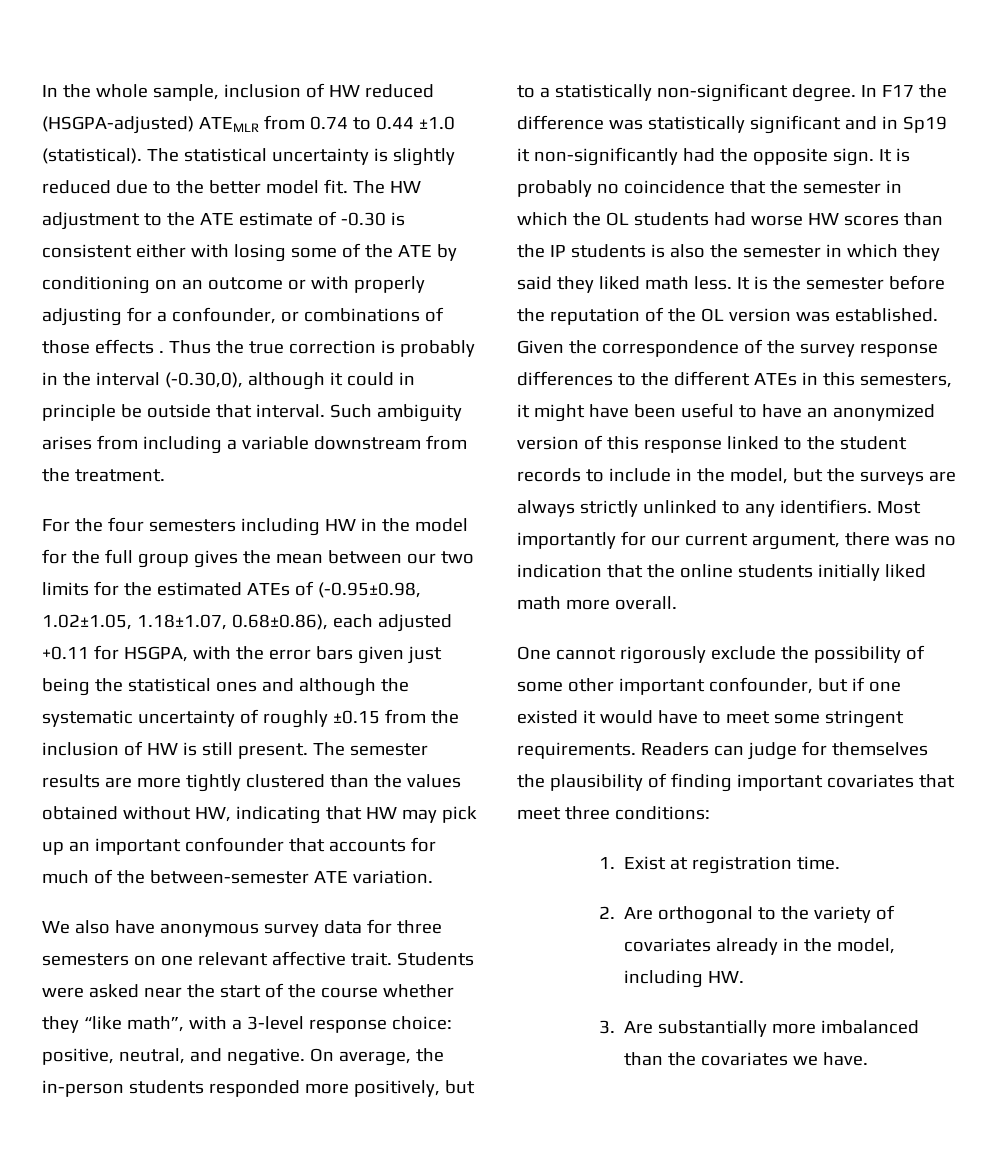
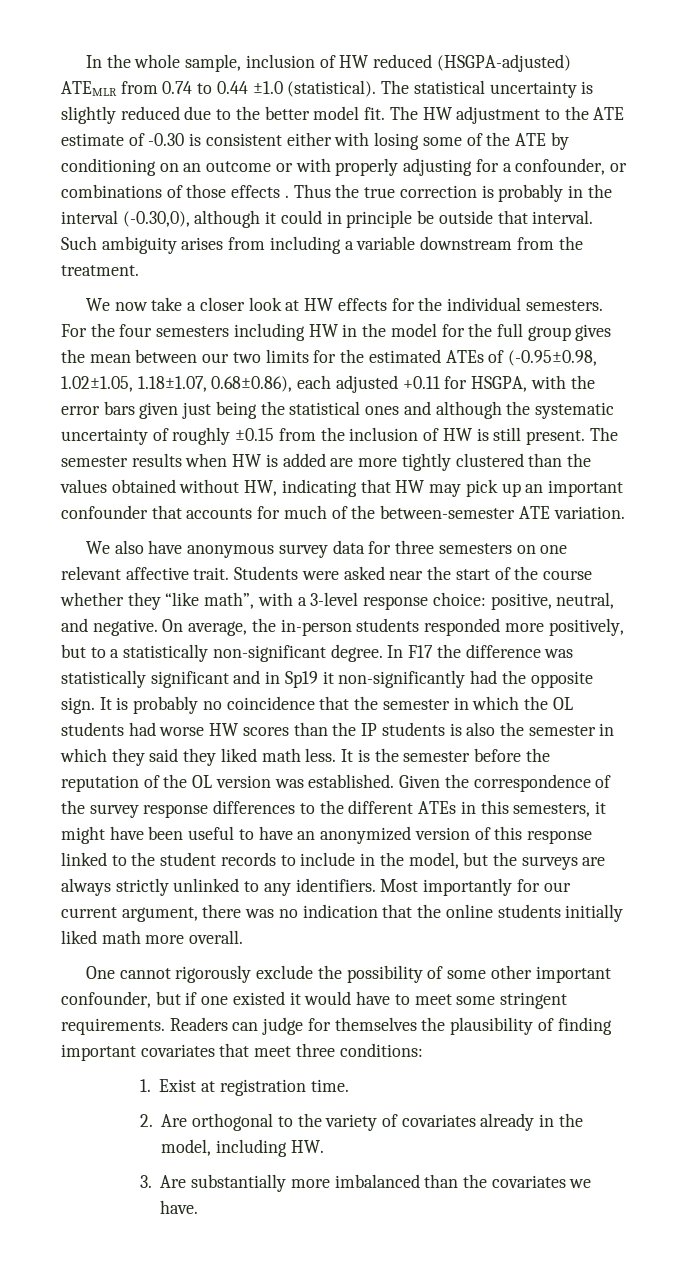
(165, 475) none -> [86,297,603,311] We now take a closer look at HW effects for the individual semesters.
(100, 781) none -> [185,453,326,467] when HW is added

